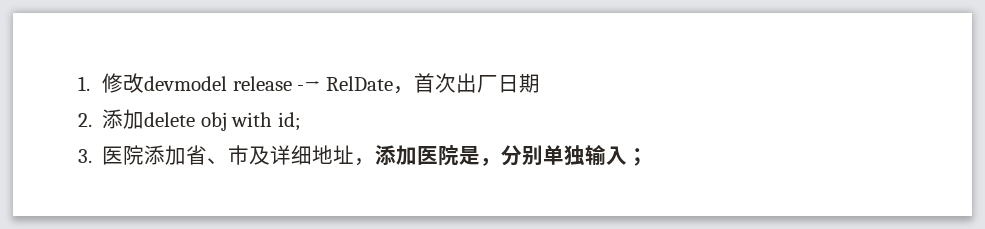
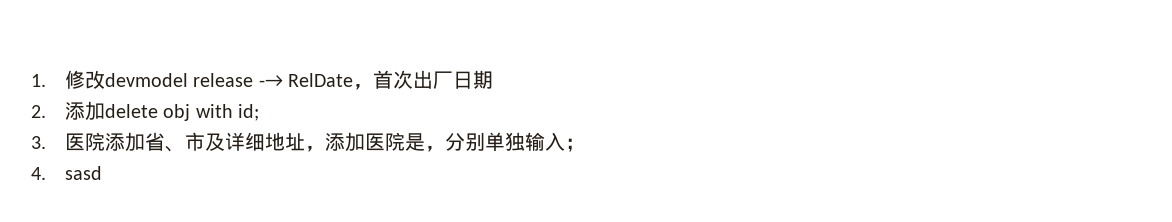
(649, 157) none -> [31,166,102,180] // 4. sasd

